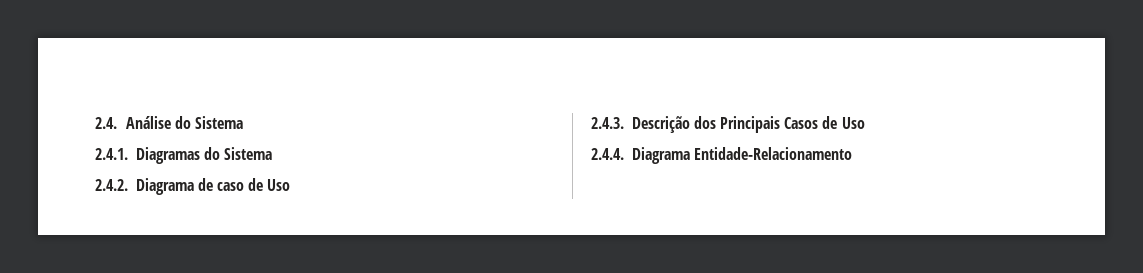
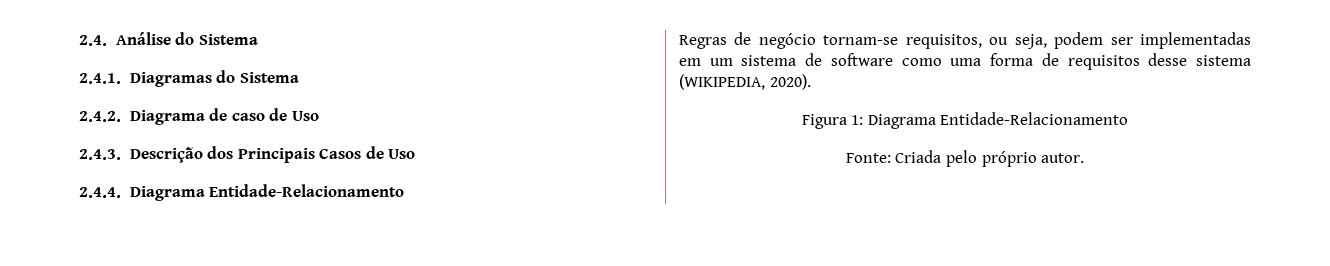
(852, 153) none -> [679,32,1251,49] [679,53,1251,70] [679,74,811,90] [801,112,1129,129] [845,150,1085,167] // Regras de negócio tornam-se requisitos, ou seja, podem ser implementadas em um sistema de software como uma forma de requisitos desse sistema (WIKIPEDIA, 2020). // Figura 1: Diagrama Entidade-Relacionamento // Fonte: Criada pelo próprio autor.

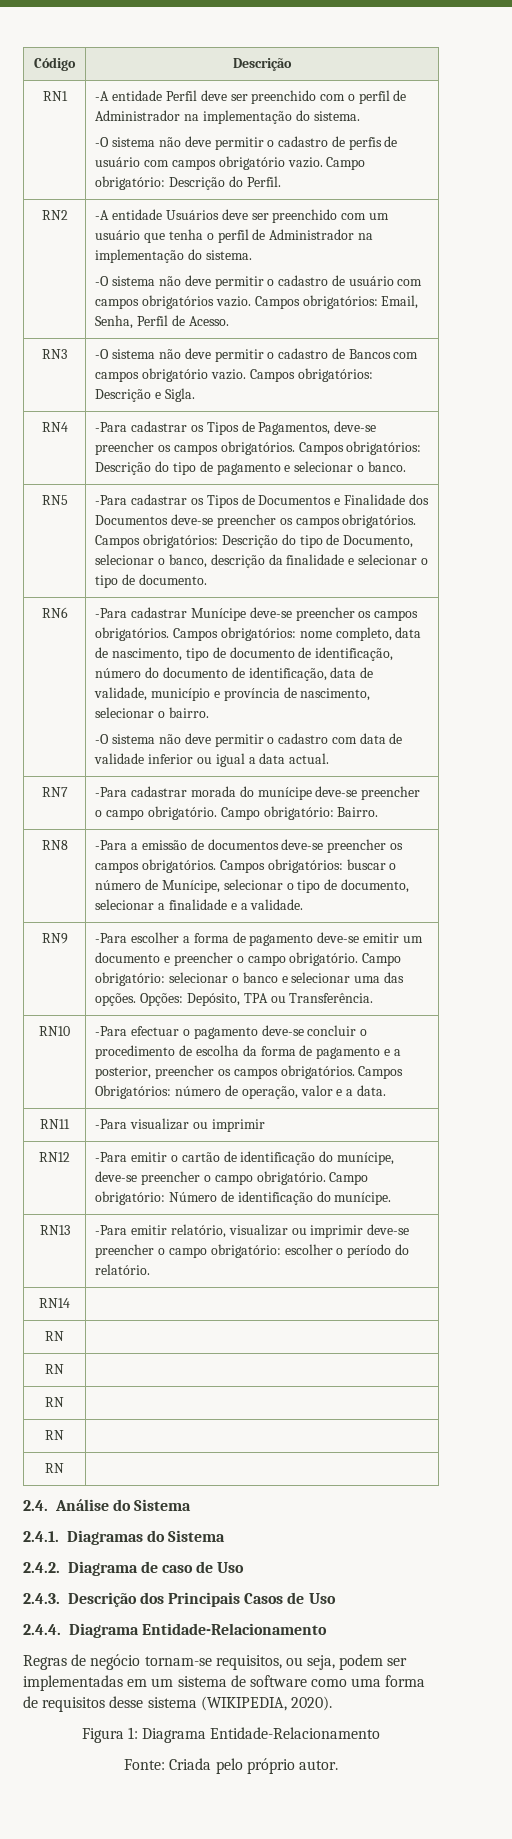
(79, 40) none -> [34,57,76,71] [233,58,292,71] [42,91,68,101] [95,90,407,104] [95,110,360,124] [95,136,398,150] [95,156,366,170] [95,176,281,190] [41,210,68,220] [95,209,389,223] [95,229,373,243] [95,249,253,263] [95,275,423,289] [95,295,419,309] [95,315,229,329] [42,349,67,359] [95,348,419,362] [95,368,373,382] [95,388,196,402] [41,422,68,432] [95,421,377,435] [95,441,422,455] [95,461,406,475] [41,495,68,505] [95,494,429,508] [95,514,417,528] [95,534,414,548] [95,554,428,568] [95,574,208,588] [41,607,68,618] [95,607,419,621] [95,627,422,641] [95,647,394,661] [95,667,374,681] [94,687,371,701] [95,707,210,718] [95,733,403,747] [94,753,330,767] [41,787,68,797] [95,786,421,800] [95,806,379,820] [41,840,68,850] [95,839,403,853] [95,859,397,873] [95,879,409,893] [95,899,304,910] [41,933,68,944] [95,932,423,946] [95,952,402,966] [95,972,404,986] [95,993,374,1006] [39,1026,70,1036] [95,1025,368,1039] [95,1045,401,1059] [95,1065,404,1079] [95,1085,386,1099] [40,1119,70,1129] [95,1118,265,1132] [39,1152,70,1162] [95,1151,394,1165] [95,1171,369,1185] [95,1191,392,1205] [39,1225,70,1235] [95,1224,410,1238] [95,1244,409,1258] [95,1264,151,1275] [39,1298,70,1308] [45,1331,64,1341] [45,1364,64,1374] [45,1397,64,1407] [45,1430,64,1440] [45,1463,64,1473] Código | Descrição // RN1 | -A entidade Perfil deve ser preenchido com o perfil de Administrador na implementação do sistema. // -O sistema não deve permitir o cadastro de perfis de usuário com campos obrigatório vazio. Campo obrigatório: Descrição do Perfil. // RN2 | -A entidade Usuários deve ser preenchido com um usuário que tenha o perfil de Administrador na implementação do sistema. // -O sistema não deve permitir o cadastro de usuário com campos obrigatórios vazio. Campos obrigatórios: Email, Senha, Perfil de Acesso. // RN3 | -O sistema não deve permitir o cadastro de Bancos com campos obrigatório vazio. Campos obrigatórios: Descrição e Sigla. // RN4 | -Para cadastrar os Tipos de Pagamentos, deve-se preencher os campos obrigatórios. Campos obrigatórios: Descrição do tipo de pagamento e selecionar o banco. // RN5 | -Para cadastrar os Tipos de Documentos e Finalidade dos Documentos deve-se preencher os campos obrigatórios. Campos obrigatórios: Descrição do tipo de Documento, selecionar o banco, descrição da finalidade e selecionar o tipo de documento. // RN6 | -Para cadastrar Munícipe deve-se preencher os campos obrigatórios. Campos obrigatórios: nome completo, data de nascimento, tipo de documento de identificação, número do documento de identificação, data de validade, município e província de nascimento, selecionar o bairro. // -O sistema não deve permitir o cadastro com data de validade inferior ou igual a data actual. // RN7 | -Para cadastrar morada do munícipe deve-se preencher o campo obrigatório. Campo obrigatório: Bairro. // RN8 | -Para a emissão de documentos deve-se preencher os campos obrigatórios. Campos obrigatórios: buscar o número de Munícipe, selecionar o tipo de documento, selecionar a finalidade e a validade. // RN9 | -Para escolher a forma de pagamento deve-se emitir um documento e preencher o campo obrigatório. Campo obrigatório: selecionar o banco e selecionar uma das opções. Opções: Depósito, TPA ou Transferência. // RN10 | -Para efectuar o pagamento deve-se concluir o procedimento de escolha da forma de pagamento e a posterior, preencher os campos obrigatórios. Campos Obrigatórios: número de operação, valor e a data. // RN11 | -Para visualizar ou imprimir // RN12 | -Para emitir o cartão de identificação do munícipe, deve-se preencher o campo obrigatório. Campo obrigatório: Número de identificação do munícipe. // RN13 | -Para emitir relatório, visualizar ou imprimir deve-se preencher o campo obrigatório: escolher o período do relatório. // RN14 | // RN | // RN | // RN | // RN | // RN | //

